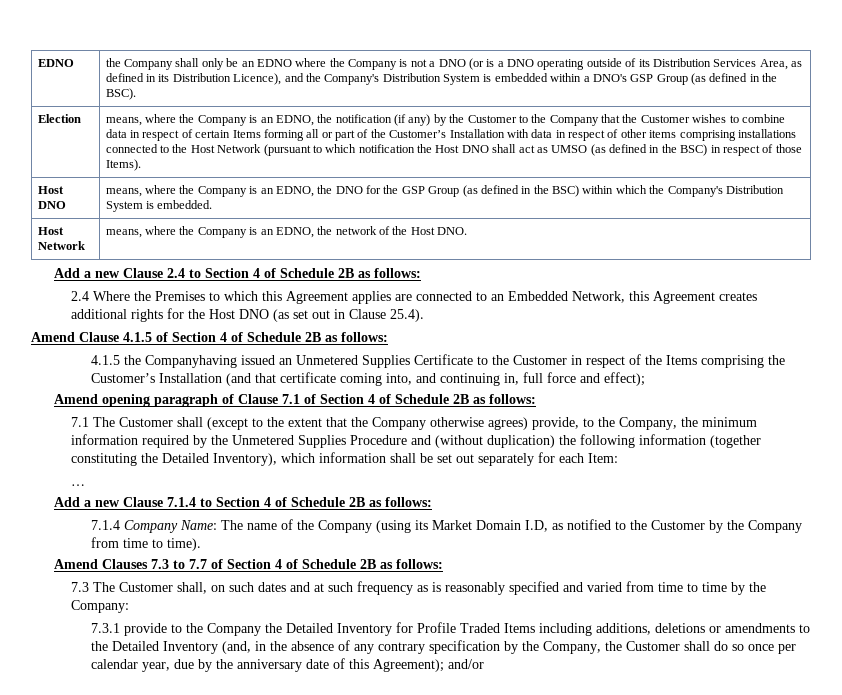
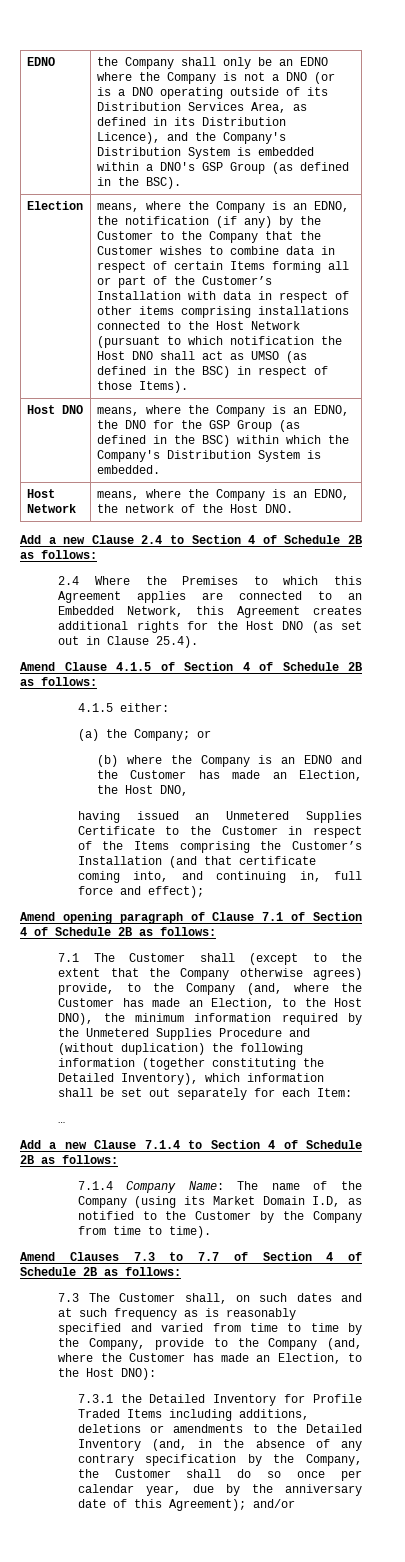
[123,355,237,368] the Companyhaving -> [119,703,169,712] [77,729,211,741] [96,755,362,767] [96,770,363,781] [96,785,188,796] [77,811,120,823] either: // (a) the Company; or // (b) where the Company is an EDNO and the Customer has made an Election, the Host DNO, // having
[618,417,677,430] Company, -> [185,983,362,995] [58,998,363,1009] [58,1013,94,1025] Company (and, where the Customer has made an Election, to the Host DNO),
[70,600,129,613] [90,623,120,633] Company: // 7.3.1 -> [89,1338,146,1350] Company,
(261, 629) none -> [327,1338,363,1350] [58,1353,362,1364] [58,1368,157,1380] [77,1394,113,1403] (and, where the Customer has made an Election, to the Host DNO): // 7.3.1

